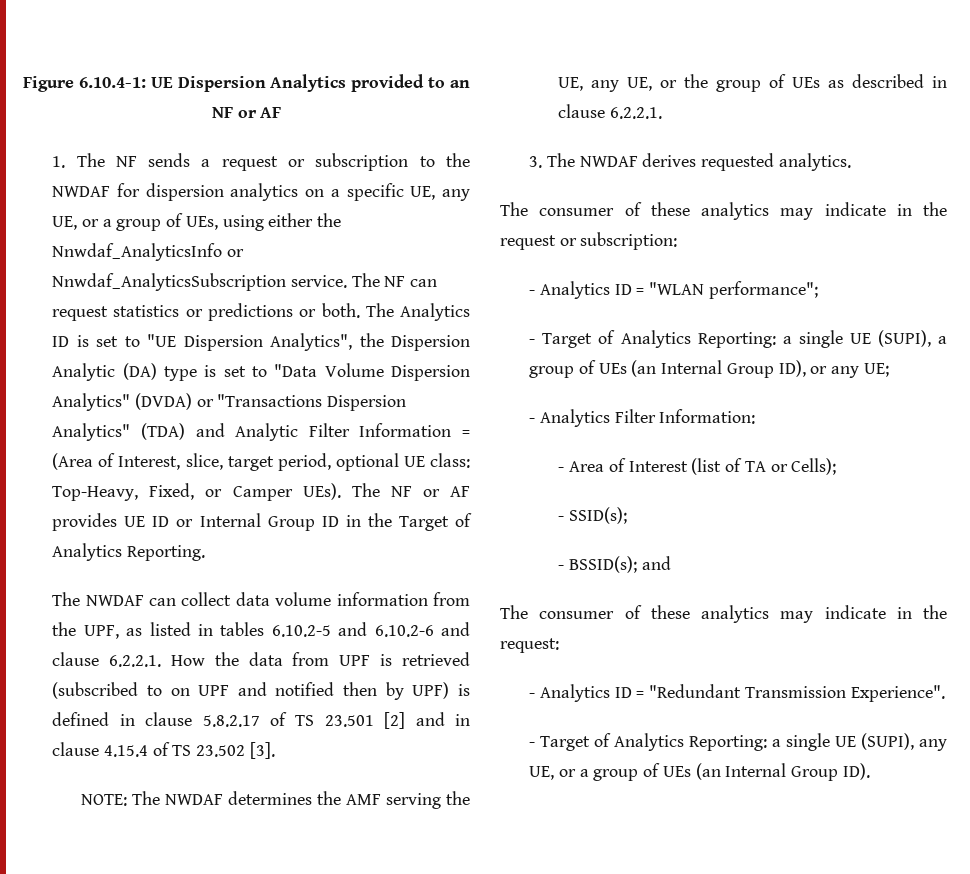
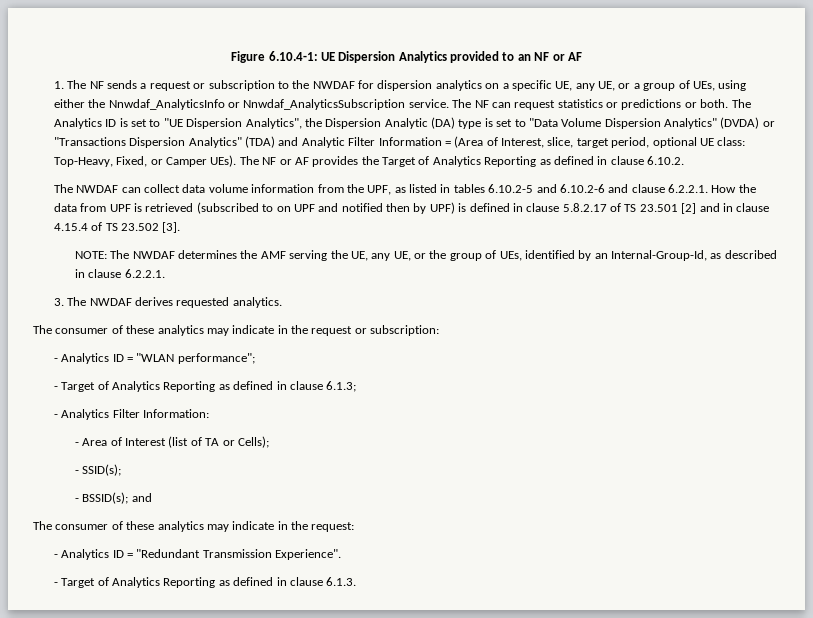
[124,513,473,531] [52,543,205,561] UE ID or Internal Group ID in the Target of Analytics Reporting. -> [361,156,685,167] the Target of Analytics Reporting as defined in clause 6.10.2.
[792,77,821,88] UEs -> [499,250,708,261] UEs, identified by an Internal-Group-Id,
[697,330,948,348] [529,360,889,378] Reporting: a single UE (SUPI), a group of UEs (an Internal Group ID), or any UE; -> [163,381,357,392] Reporting as defined in clause 6.1.3;
[689,733,947,751] [529,763,870,781] Reporting: a single UE (SUPI), any UE, or a group of UEs (an Internal Group ID). -> [163,577,357,588] Reporting as defined in clause 6.1.3.

